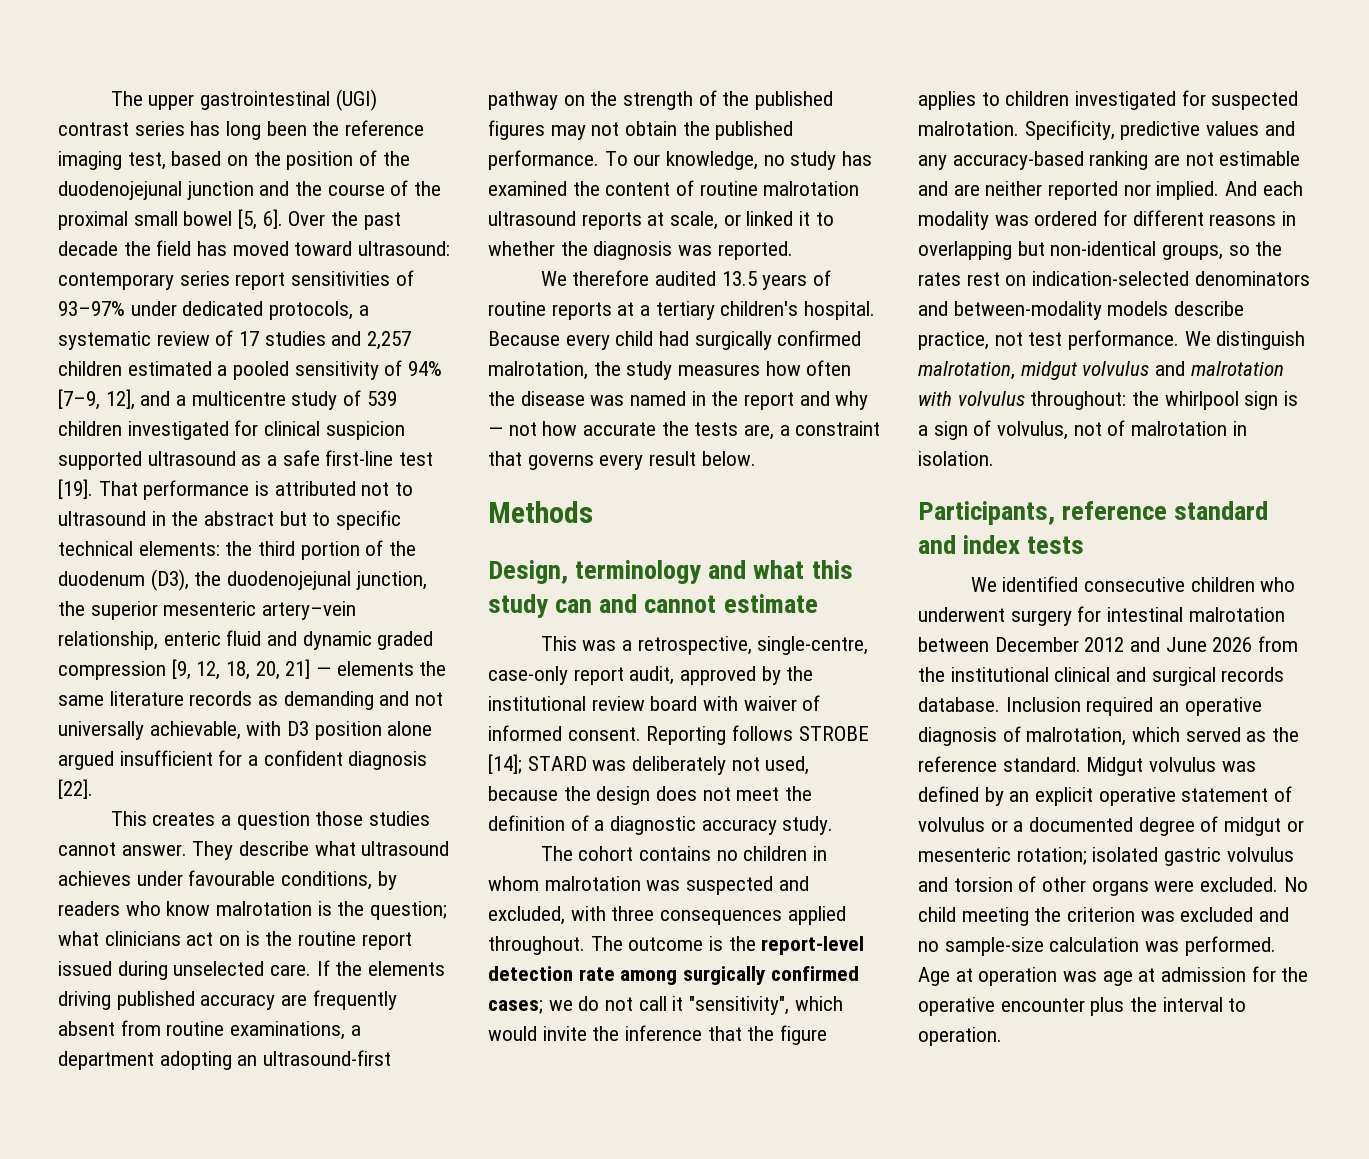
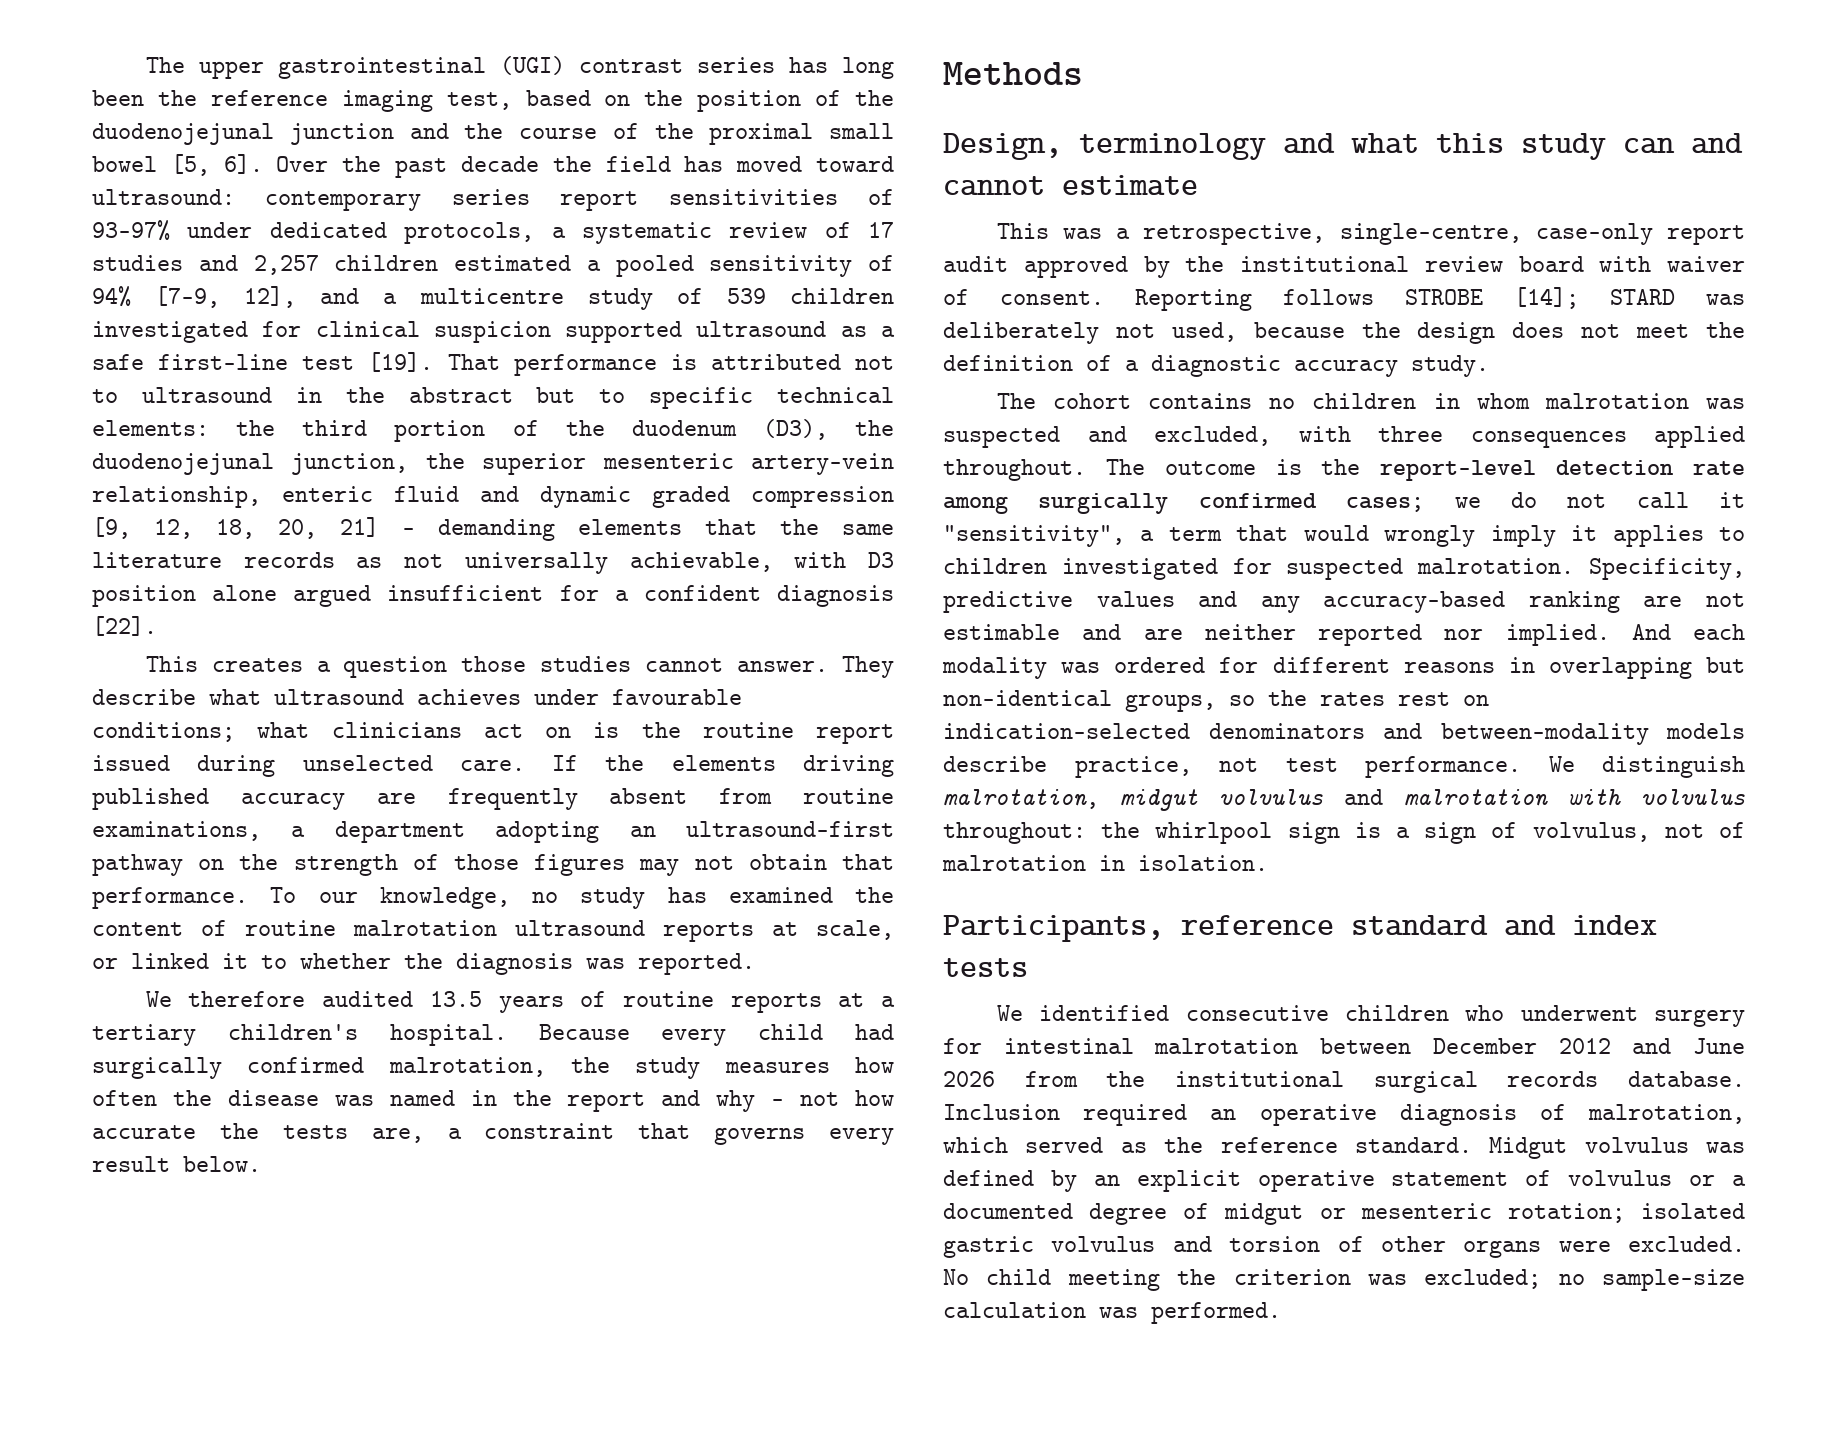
[336,661,414,676] elements -> [438,519,757,541] demanding elements that
[283,691,410,710] demanding and -> (383, 562) none
[281,871,397,890] [58,901,448,920] conditions, by readers who know malrotation is the question; -> [92,722,235,742] conditions;
[722,91,834,110] the published -> [453,854,519,870] those
[682,121,794,140] the published -> [842,854,895,870] that
[629,666,675,685] audit, -> [943,256,1008,272] audit
[488,725,562,741] informed -> (969, 297) none
[794,996,843,1011] [488,1025,828,1045] which would invite the inference that the figure -> [1140,525,1598,547] a term that would wrongly imply it
[1054,667,1147,682] clinical and -> (1344, 1079) none
[1180,907,1290,922] excluded and -> [1424,1269,1542,1289] excluded;
[918,966,1309,986] [918,997,1247,1016] [918,1027,1002,1046] Age at operation was age at admission for the operative encounter plus the interval to operation. -> (1281, 1313) none

